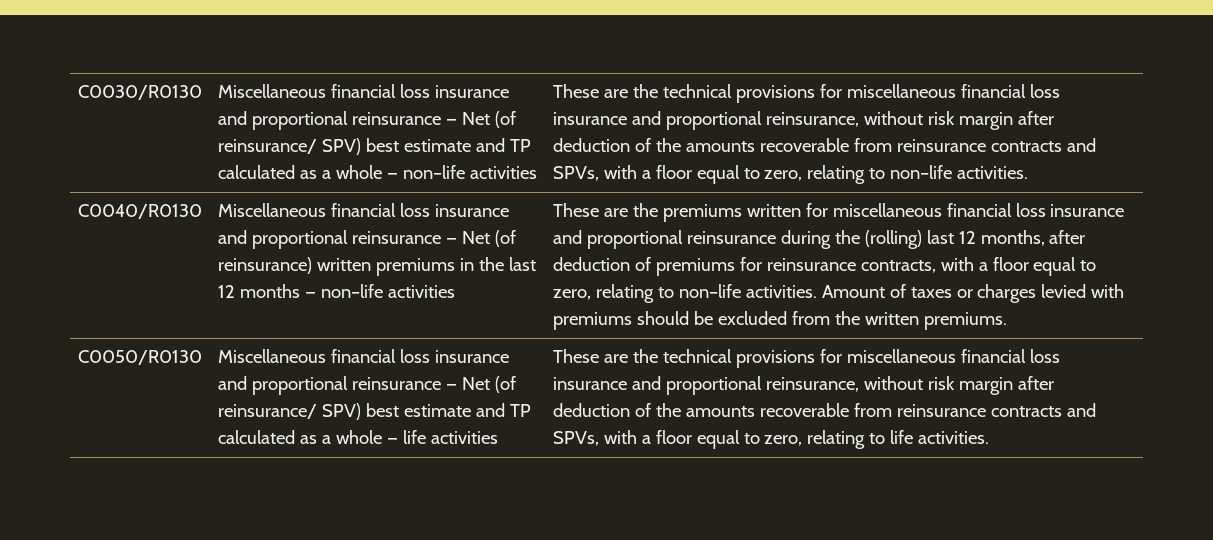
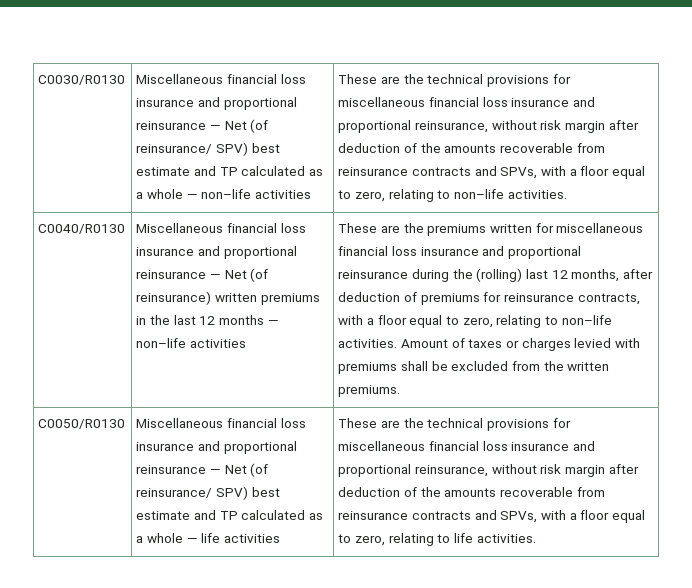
[636,311,689,325] should -> [401,361,429,371] shall

